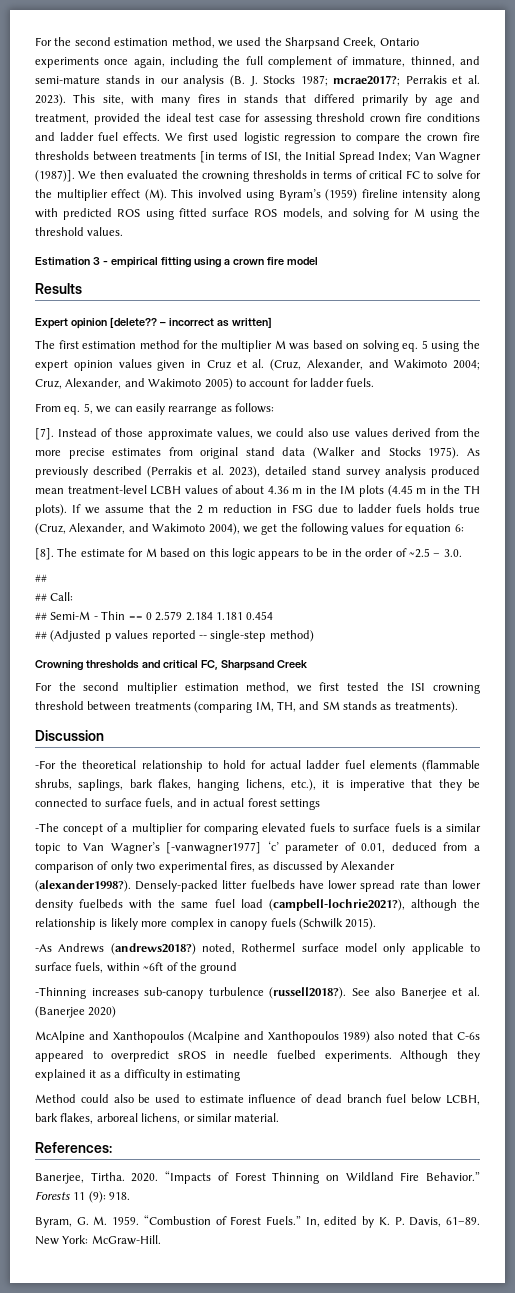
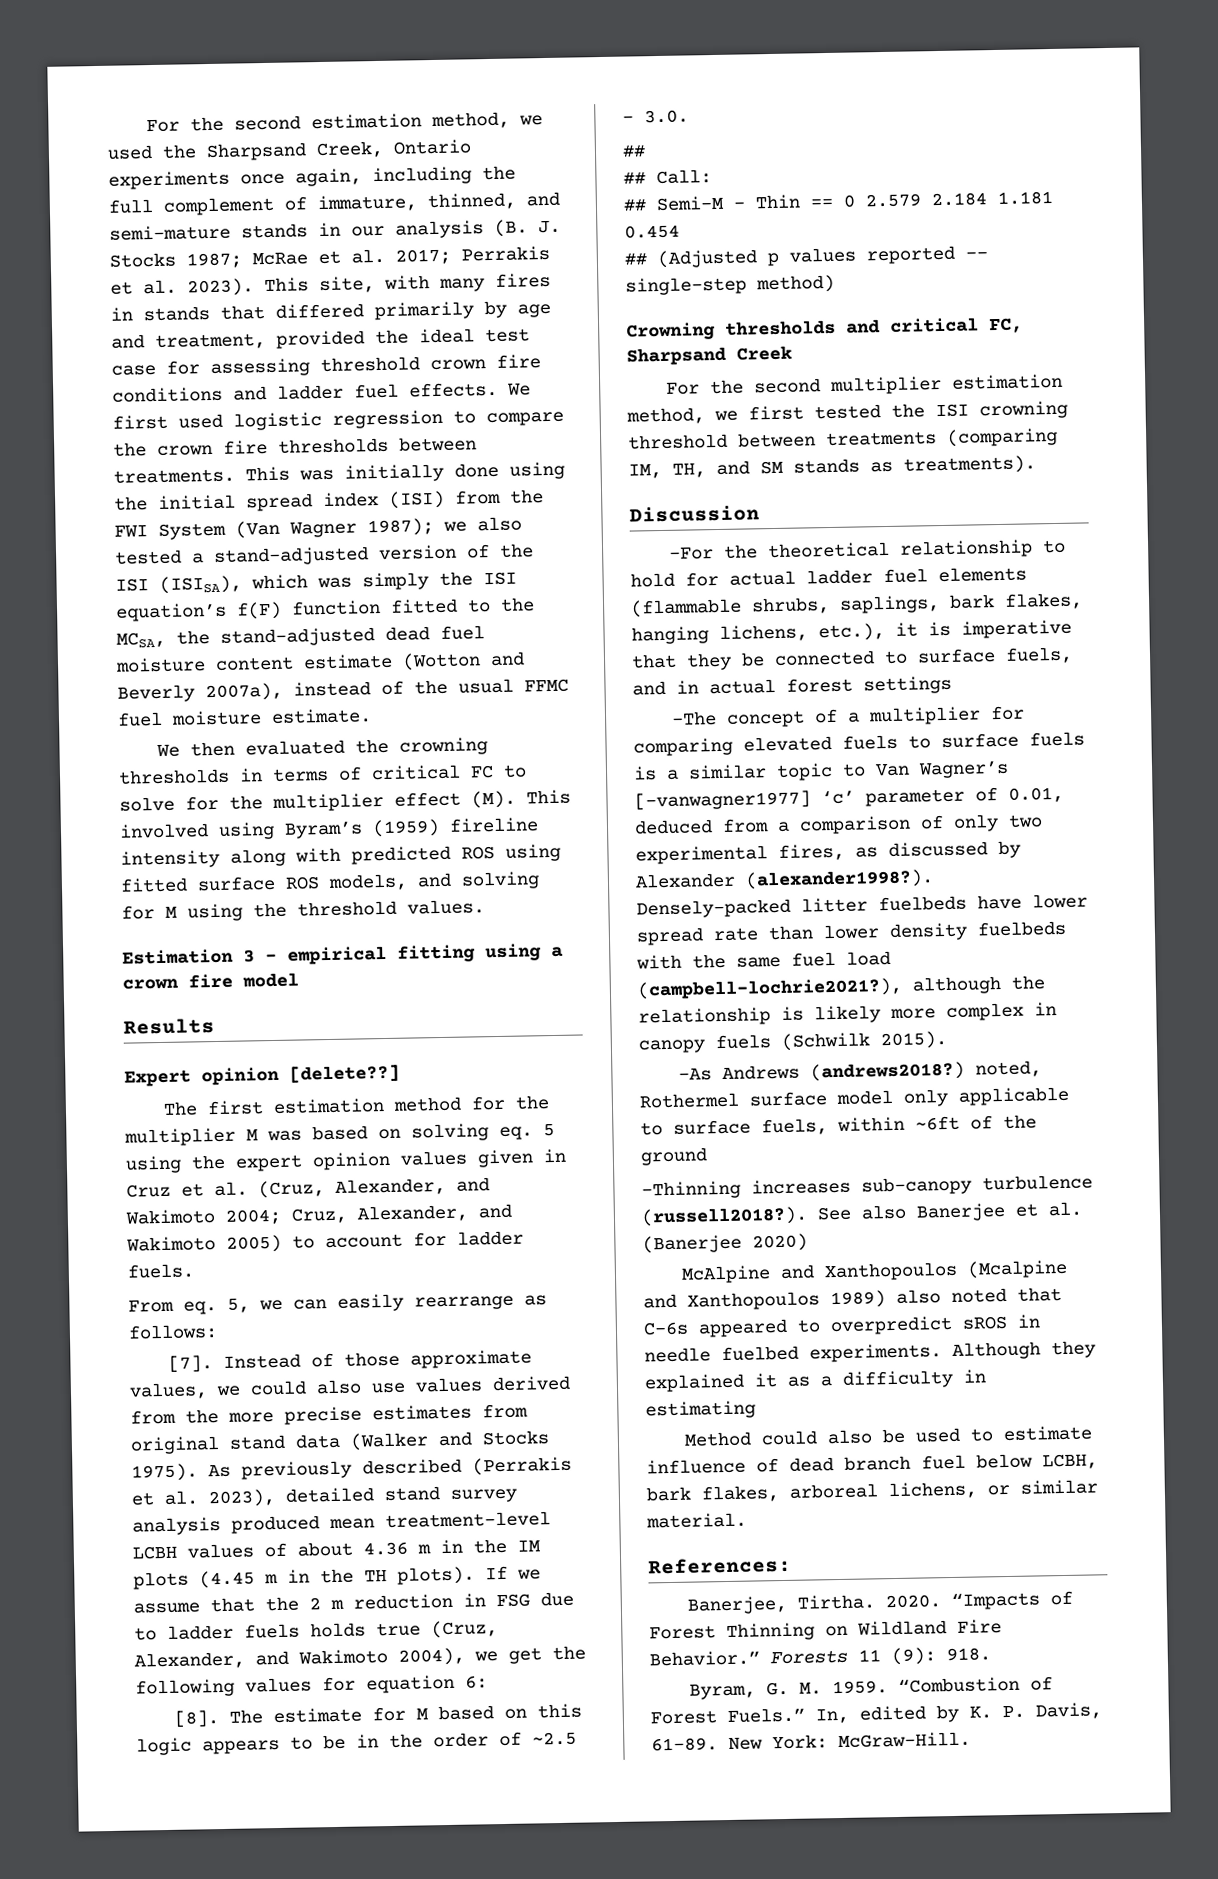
[333,75,401,86] mcrae2017?; -> [252,248,451,266] McRae et al. 2017;
[140,151,481,163] [35,170,75,182] treatments [in terms of ISI, the Initial Spread Index; Van Wagner (1987)]. -> [113,461,565,484] [114,489,544,512] [114,516,522,540] [115,543,534,566] [115,571,517,594] [115,597,535,622] [116,625,485,649] [115,651,525,673] [117,678,569,703] [117,708,372,727] treatments. This was initially done using the initial spread index (ISI) from the FWI System (Van Wagner 1987); we also tested a stand-adjusted version of the ISI (ISISA), which was simply the ISI equation’s f(F) function fitted to the MCSA, the stand-adjusted dead fuel moisture content estimate (Wotton and Beverly 2007a), instead of the usual FFMC fuel moisture estimate. //
[109,317,272,328] [delete?? – incorrect as written] -> [289,1064,400,1084] [delete??]

